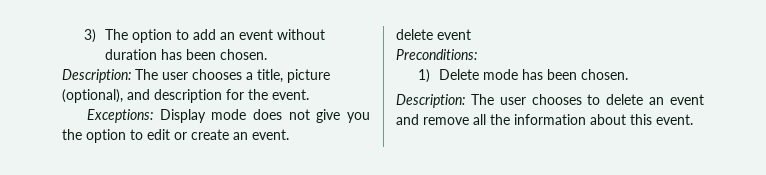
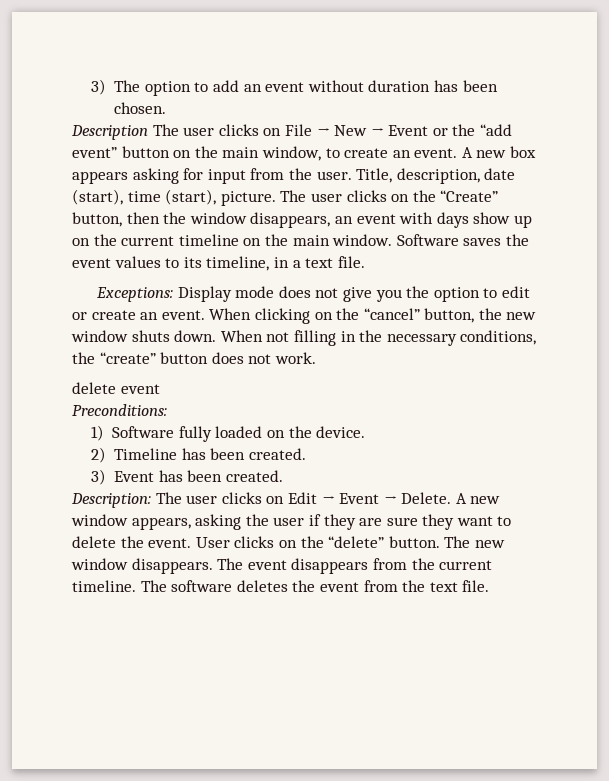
[62,69,330,83] [62,89,309,103] Description: The user chooses a title, picture (optional), and description for the event. -> [71,124,513,140] [72,146,537,161] [72,168,516,184] [72,189,499,206] [72,212,532,228] [72,234,529,246] [72,256,365,271] Description The user clicks on File → New → Event or the “add event” button on the main window, to create an event. A new box appears asking for input from the user. Title, description, date (start), time (start), picture. The user clicks on the “Create” button, then the window disappears, an event with days show up on the current timeline on the main window. Software saves the event values to its timeline, in a text file.
[396,29,471,40] [396,49,477,60] [417,69,629,83] [396,94,704,108] [396,114,693,125] // delete event // Preconditions: // 1) Delete mode has been chosen. // Description: The user chooses to delete an event and remove all the information about this event. -> [209,308,537,324] [71,330,537,346] [72,352,316,364] [72,382,160,394] [72,404,167,416] [90,425,366,442] [90,447,307,463] [90,469,284,485] [71,492,501,508] [71,514,512,530] [72,536,505,548] [71,558,493,574] [72,580,490,592] When clicking on the “cancel” button, the new window shuts down. When not filling in the necessary conditions, the “create” button does not work. // delete event // Preconditions: // 1) Software fully loaded on the device. // 2) Timeline has been created. // 3) Event has been created. // Description: The user clicks on Edit → Event → Delete. A new window appears, asking the user if they are sure they want to delete the event. User clicks on the “delete” button. The new window disappears. The event disappears from the current timeline. The software deletes the event from the text file.

